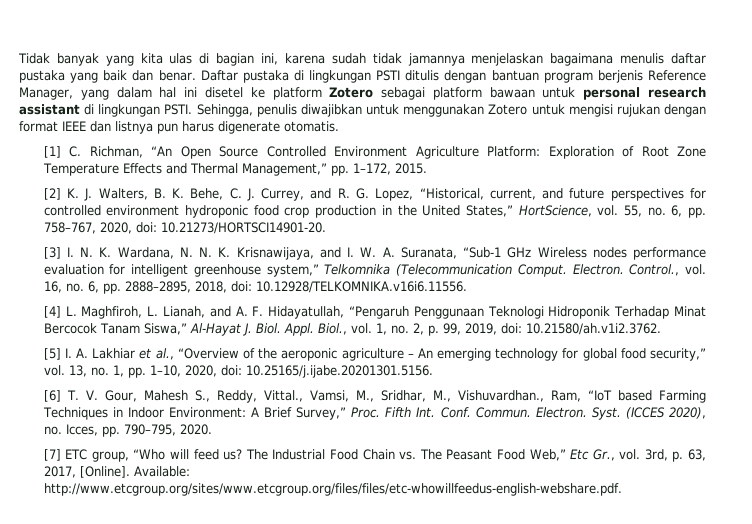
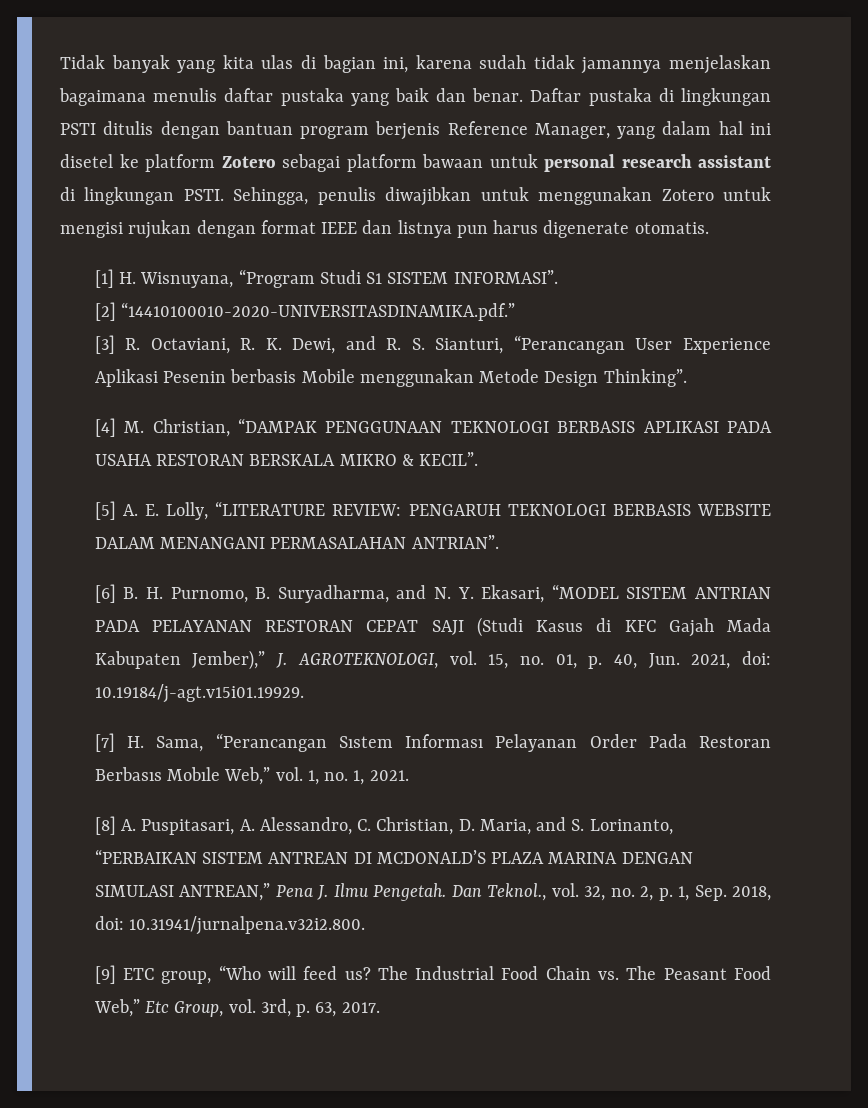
[69,146,707,159] [42,163,427,176] [43,188,706,201] [43,205,706,218] [43,222,326,234] [43,247,706,260] [43,264,707,277] [43,281,467,294] [43,306,706,319] [43,323,661,336] [43,348,706,361] [43,365,433,378] [43,390,707,403] [42,407,706,420] [43,424,212,437] [43,449,61,461] C. Richman, “An Open Source Controlled Environment Agriculture Platform: Exploration of Root Zone Temperature Effects and Thermal Management,” pp. 1–172, 2015. // [2] K. J. Walters, B. K. Behe, C. J. Currey, and R. G. Lopez, “Historical, current, and future perspectives for controlled environment hydroponic food crop production in the United States,” HortScience, vol. 55, no. 6, pp. 758–767, 2020, doi: 10.21273/HORTSCI14901-20. // [3] I. N. K. Wardana, N. N. K. Krisnawijaya, and I. W. A. Suranata, “Sub-1 GHz Wireless nodes performance evaluation for intelligent greenhouse system,” Telkomnika (Telecommunication Comput. Electron. Control., vol. 16, no. 6, pp. 2888–2895, 2018, doi: 10.12928/TELKOMNIKA.v16i6.11556. // [4] L. Maghfiroh, L. Lianah, and A. F. Hidayatullah, “Pengaruh Penggunaan Teknologi Hidroponik Terhadap Minat Bercocok Tanam Siswa,” Al-Hayat J. Biol. Appl. Biol., vol. 1, no. 2, p. 99, 2019, doi: 10.21580/ah.v1i2.3762. // [5] I. A. Lakhiar et al., “Overview of the aeroponic agriculture – An emerging technology for global food security,” vol. 13, no. 1, pp. 1–10, 2020, doi: 10.25165/j.ijabe.20201301.5156. // [6] T. V. Gour, Mahesh S., Reddy, Vittal., Vamsi, M., Sridhar, M., Vishuvardhan., Ram, “IoT based Farming Techniques in Indoor Environment: A Brief Survey,” Proc. Fifth Int. Conf. Commun. Electron. Syst. (ICCES 2020), no. Icces, pp. 790–795, 2020. // [7] -> [119,269,558,288] [94,302,516,321] [94,335,771,354] [94,369,687,387] [94,418,772,437] [94,452,479,466] [94,501,771,520] [94,535,499,549] [94,584,771,603] [94,617,772,637] [94,650,771,670] [94,684,304,703] [94,733,771,752] [94,767,409,785] [94,816,673,835] [94,849,693,864] [94,883,772,901] [94,916,366,935] [94,965,116,984] H. Wisnuyana, “Program Studi S1 SISTEM INFORMASI”. // [2] “14410100010-2020-UNIVERSITASDINAMIKA.pdf.” // [3] R. Octaviani, R. K. Dewi, and R. S. Sianturi, “Perancangan User Experience Aplikasi Pesenin berbasis Mobile menggunakan Metode Design Thinking”. // [4] M. Christian, “DAMPAK PENGGUNAAN TEKNOLOGI BERBASIS APLIKASI PADA USAHA RESTORAN BERSKALA MIKRO & KECIL”. // [5] A. E. Lolly, “LITERATURE REVIEW: PENGARUH TEKNOLOGI BERBASIS WEBSITE DALAM MENANGANI PERMASALAHAN ANTRIAN”. // [6] B. H. Purnomo, B. Suryadharma, and N. Y. Ekasari, “MODEL SISTEM ANTRIAN PADA PELAYANAN RESTORAN CEPAT SAJI (Studi Kasus di KFC Gajah Mada Kabupaten Jember),” J. AGROTEKNOLOGI, vol. 15, no. 01, p. 40, Jun. 2021, doi: 10.19184/j-agt.v15i01.19929. // [7] H. Sama, “Perancangan Sıstem Informası Pelayanan Order Pada Restoran Berbasıs Mobıle Web,” vol. 1, no. 1, 2021. // [8] A. Puspitasari, A. Alessandro, C. Christian, D. Maria, and S. Lorinanto, “PERBAIKAN SISTEM ANTREAN DI MCDONALD’S PLAZA MARINA DENGAN SIMULASI ANTREAN,” Pena J. Ilmu Pengetah. Dan Teknol., vol. 32, no. 2, p. 1, Sep. 2018, doi: 10.31941/jurnalpena.v32i2.800. // [9]
[592,449,615,461] Gr., -> [174,1001,224,1017] Group,
[43,466,190,478] [43,483,622,496] 2017, [Online]. Available: http://www.etcgroup.org/sites/www.etcgroup.org/files/files/etc-whowillfeedus-english-webshare.pdf. -> [341,1002,380,1013] 2017.

